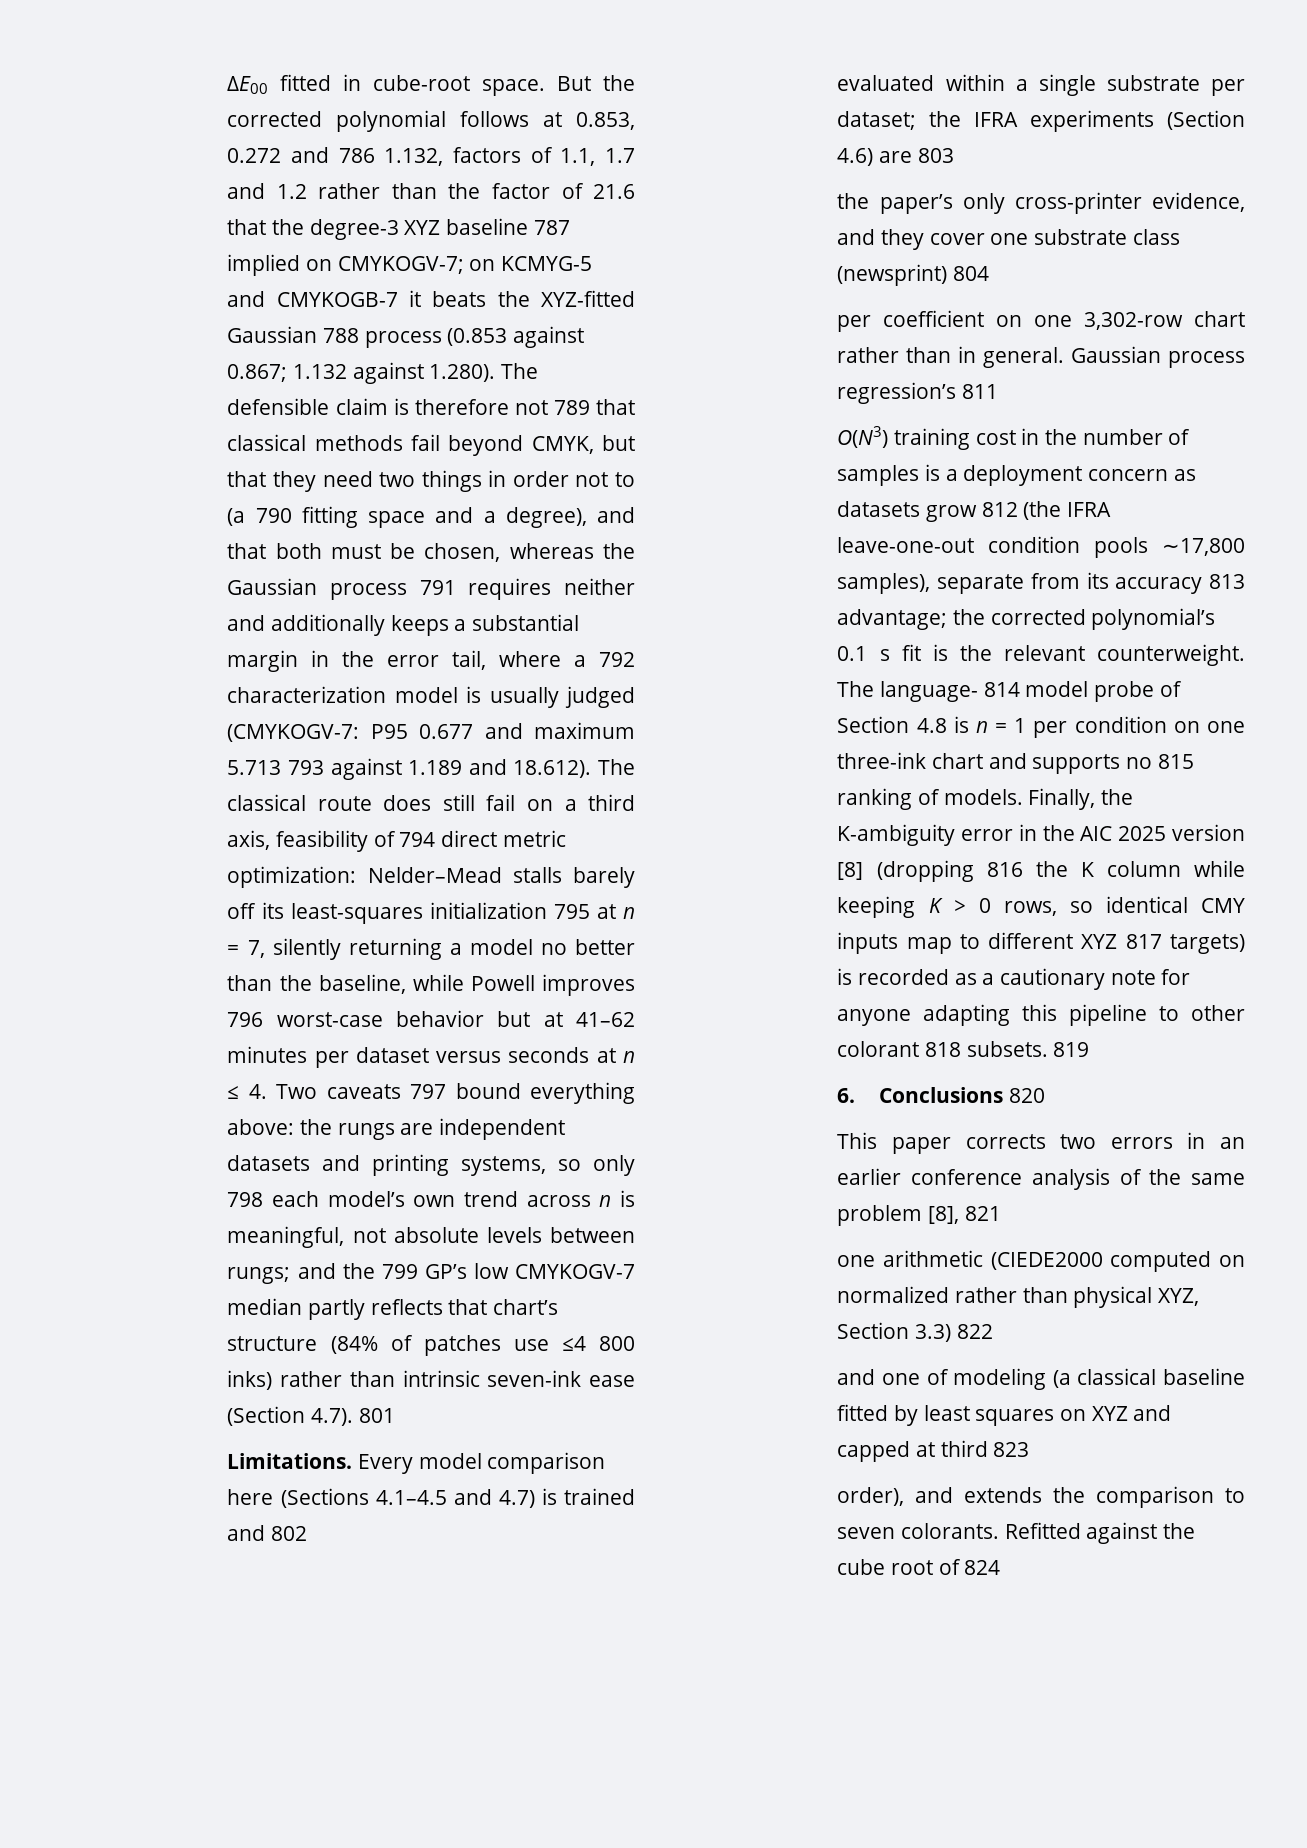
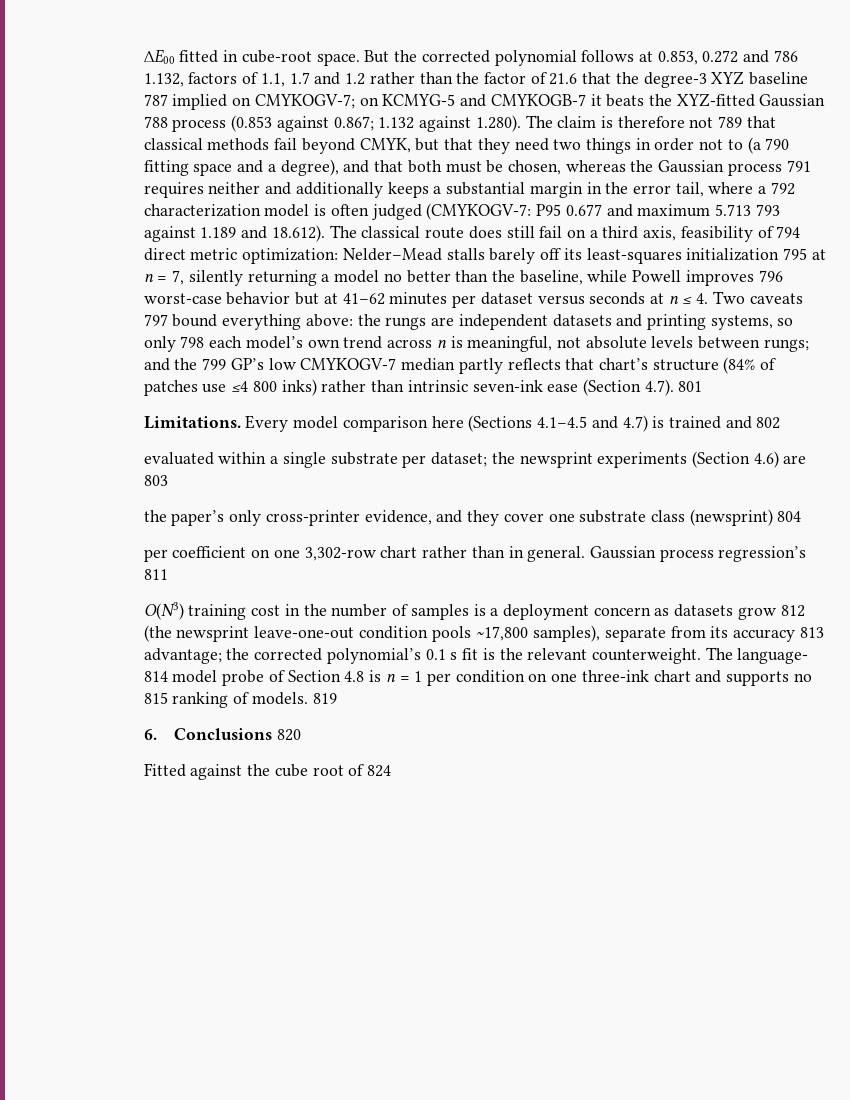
[227,398,330,415] defensible -> (553, 121) none
[489,687,559,708] usually -> [330,204,369,216] often
[974,112,1019,127] IFRA -> [519,452,593,468] newsprint
[1067,502,1112,517] IFRA -> [176,626,250,642] newsprint
[1028,788,1134,810] [837,824,1245,846] [837,860,1245,882] [837,896,1245,918] [837,932,1245,954] [837,968,1191,990] [837,1004,1245,1026] [837,1041,1090,1057] [837,1087,1045,1103] [837,1132,1245,1154] [837,1168,1245,1190] [837,1205,1001,1226] [837,1250,1245,1272] [837,1286,1200,1308] [837,1322,993,1342] [837,1368,1245,1390] [837,1404,1172,1426] [837,1440,1030,1462] [837,1486,1245,1508] [837,1522,1081,1539] Finally, the K-ambiguity error in the AIC 2025 version [8] (dropping 816 the K column while keeping K > 0 rows, so identical CMY inputs map to different XYZ 817 targets) is recorded as a cautionary note for anyone adapting this pipeline to other colorant 818 subsets. 819 // 6. Conclusions 820 // This paper corrects two errors in an earlier conference analysis of the same problem [8], 821 // one arithmetic (CIEDE2000 computed on normalized rather than physical XYZ, Section 3.3) 822 // and one of modeling (a classical baseline fitted by least squares on XYZ and capped at third 823 // order), and extends the comparison to seven colorants. Refitted -> [312,693,337,704] [143,728,301,741] [143,763,186,777] 819 // 6. Conclusions 820 // Fitted

